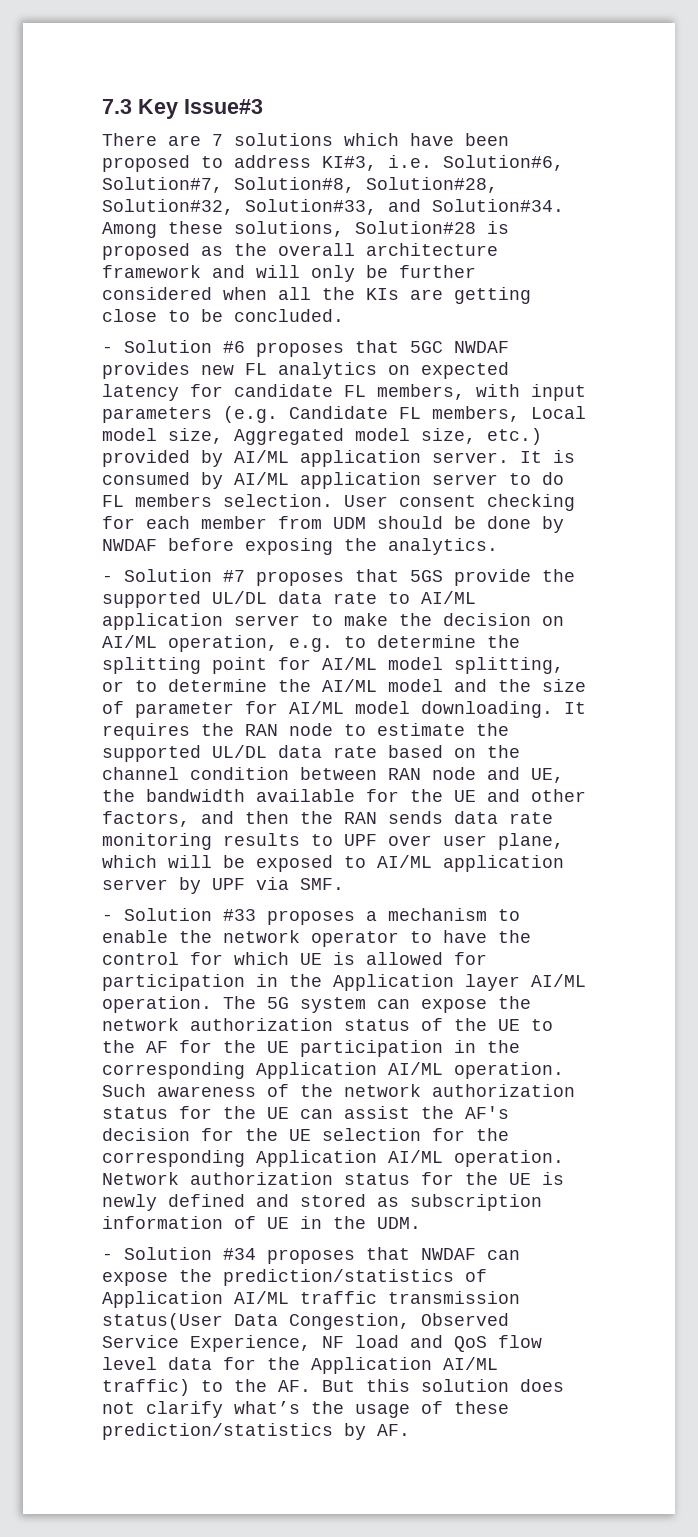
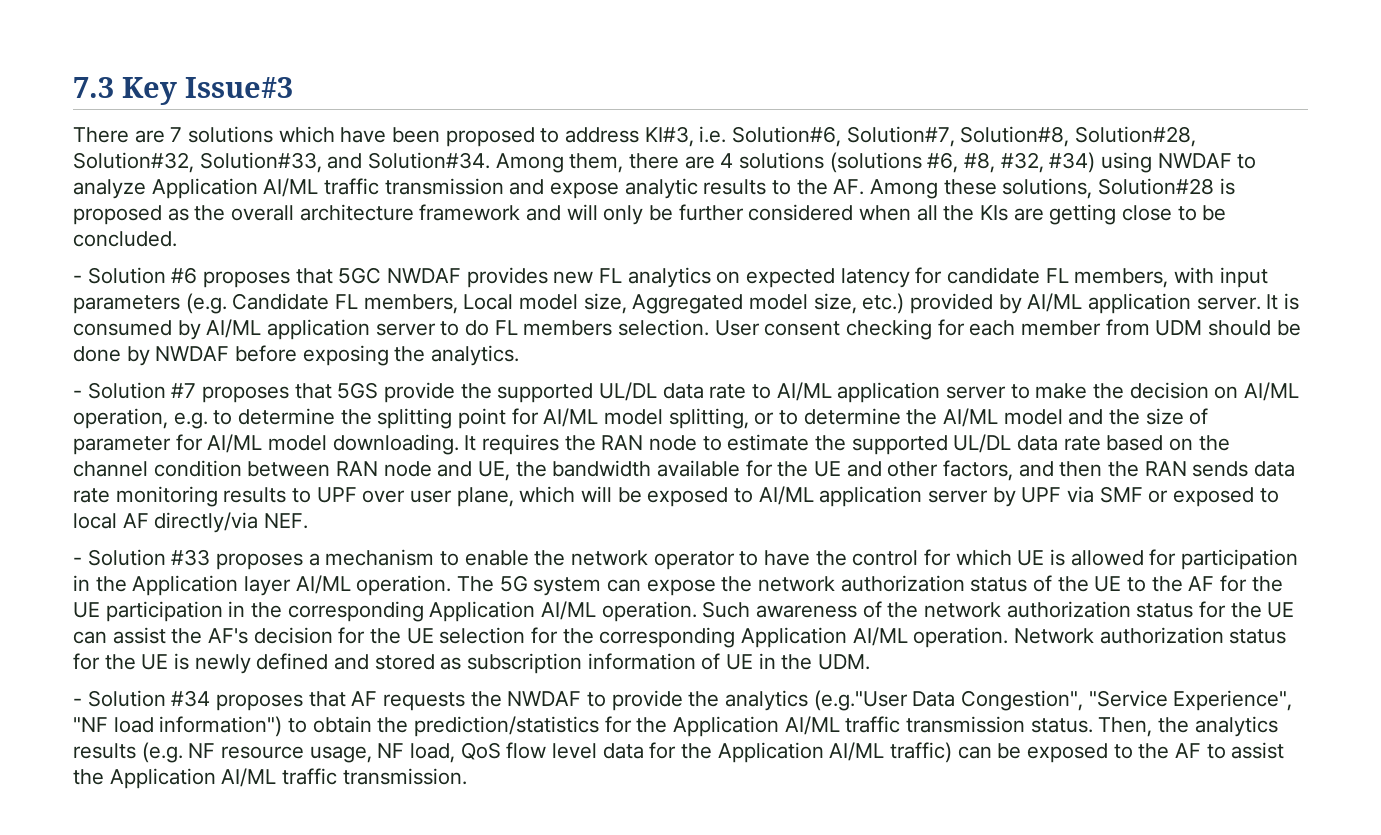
(157, 230) none -> [569,152,1257,173] [73,178,939,199] them, there are 4 solutions (solutions #6, #8, #32, #34) using NWDAF to analyze Application AI/ML traffic transmission and expose analytic results to the AF. Among
[300,878,344,890] SMF. -> [1099,486,1279,507] [73,512,309,533] SMF or exposed to local AF directly/via NEF.
[421,1248,520,1260] [102,1269,487,1286] [102,1291,520,1308] [102,1313,509,1330] [102,1335,443,1352] NWDAF can expose the prediction/statistics of Application AI/ML traffic transmission status(User Data Congestion, Observed Service Experience, NF load and -> [351,690,1293,711] [73,716,1278,737] [73,742,456,763] AF requests the NWDAF to provide the analytics (e.g."User Data Congestion", "Service Experience", "NF load information") to obtain the prediction/statistics for the Application AI/ML traffic transmission status. Then, the analytics results (e.g. NF resource usage, NF load,
[201,1379,564,1392] [102,1401,509,1418] [102,1423,410,1440] to the AF. But this solution does not clarify what’s the usage of these prediction/statistics by AF. -> [957,742,1285,763] [73,768,467,789] can be exposed to the AF to assist the Application AI/ML traffic transmission.

